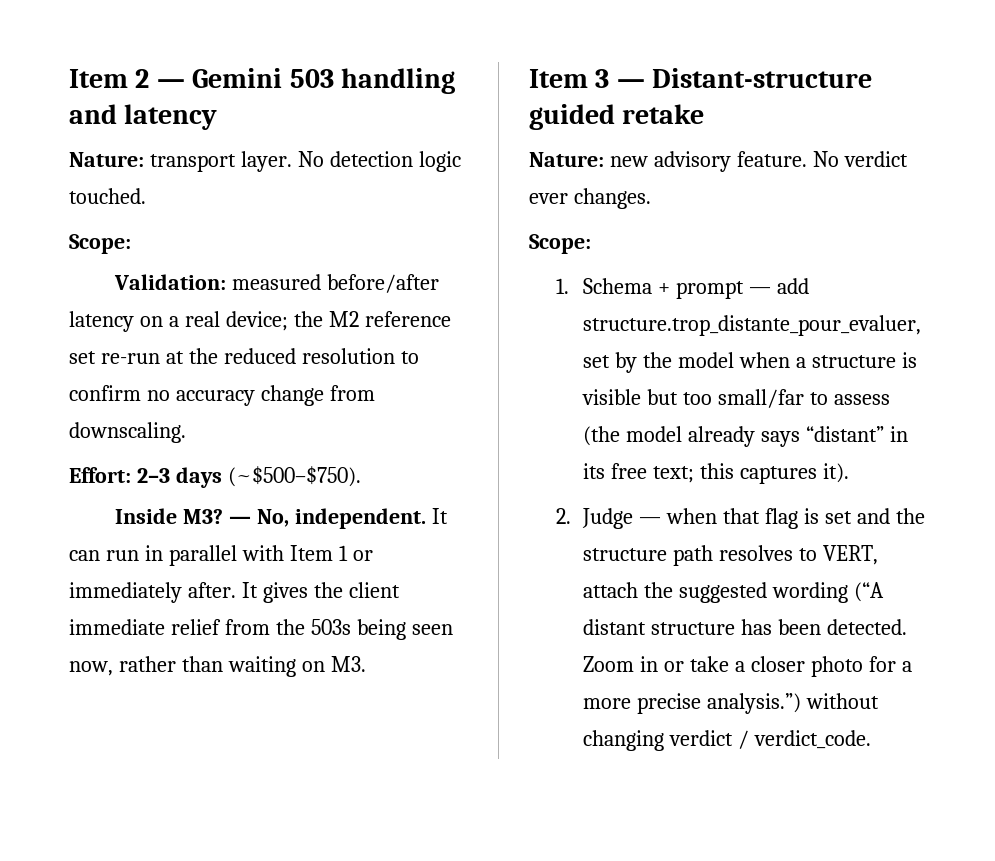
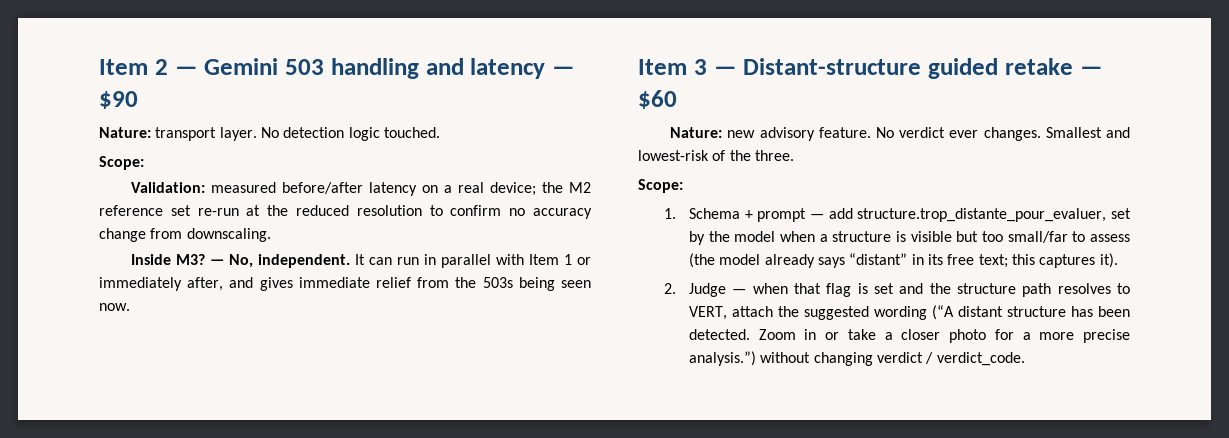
(218, 117) none -> [552,66,575,75] [99,91,138,109] — $90
[69,466,361,488] // Effort: 2–3 days (~$500–$750). -> (271, 235) none
[187,582,400,603] after. It gives the client -> [187,277,293,291] after, and gives
[69,656,366,677] now, rather than waiting on M3. -> [99,303,130,311] now.
(705, 114) none -> [1079,66,1103,75] [638,90,677,109] — $60
(651, 198) none -> [1045,127,1130,138] [638,150,794,161] Smallest and lowest-risk of the three.

